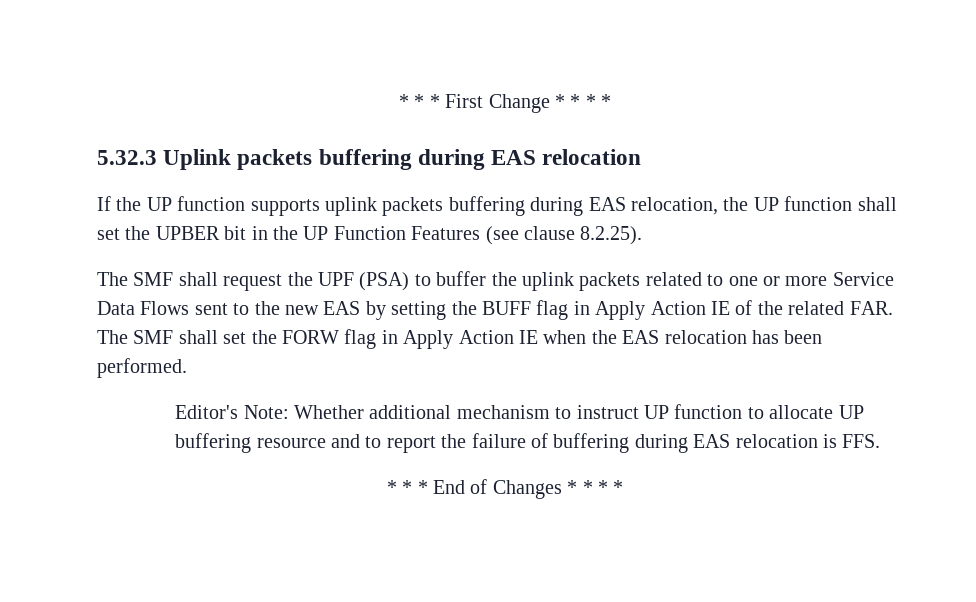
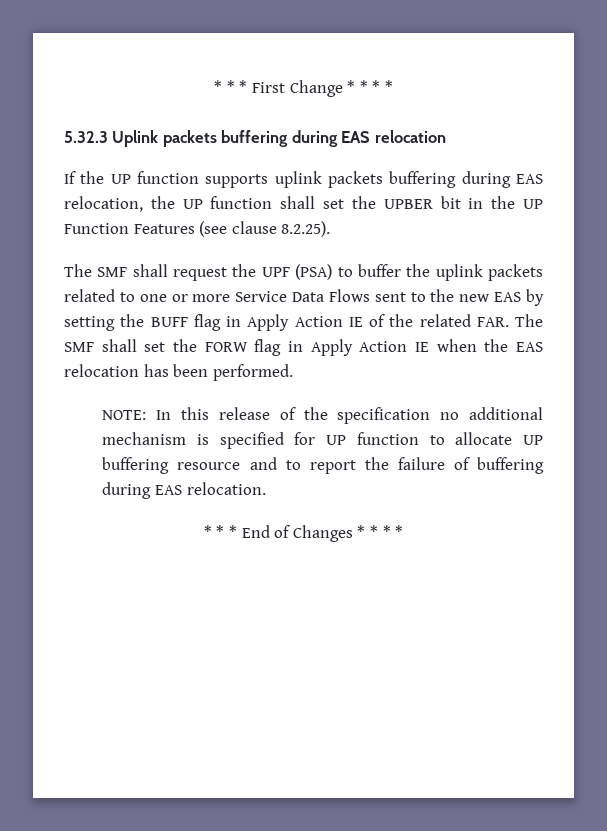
[175,405,639,419] Editor's Note: Whether additional mechanism to instruct -> [102,407,543,424] [102,432,316,449] NOTE: In this release of the specification no additional mechanism is specified for
[735,434,881,448] relocation is FFS. -> [186,482,266,495] relocation.

